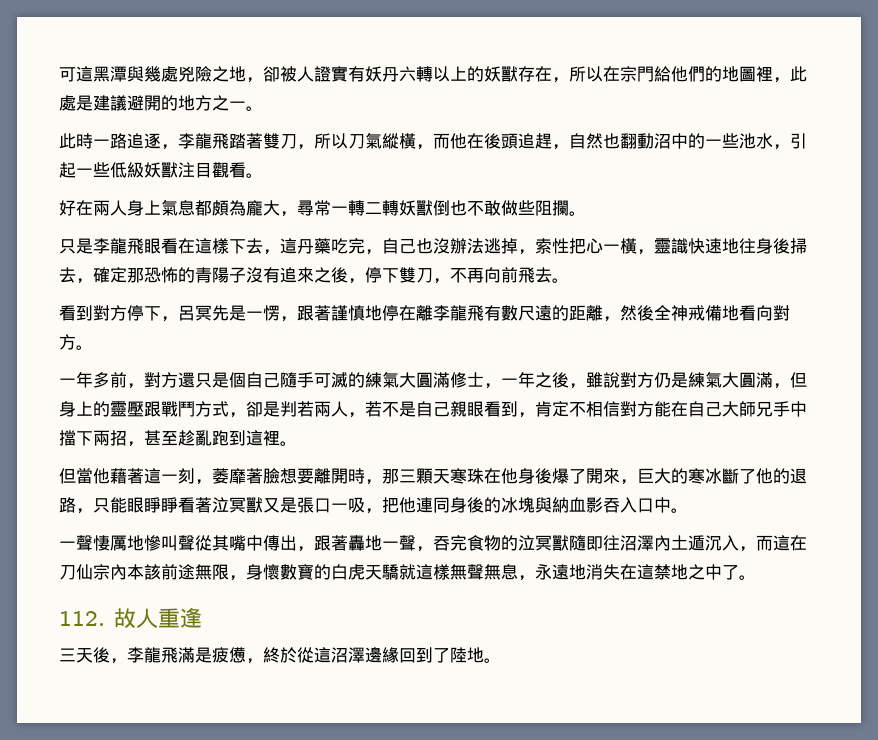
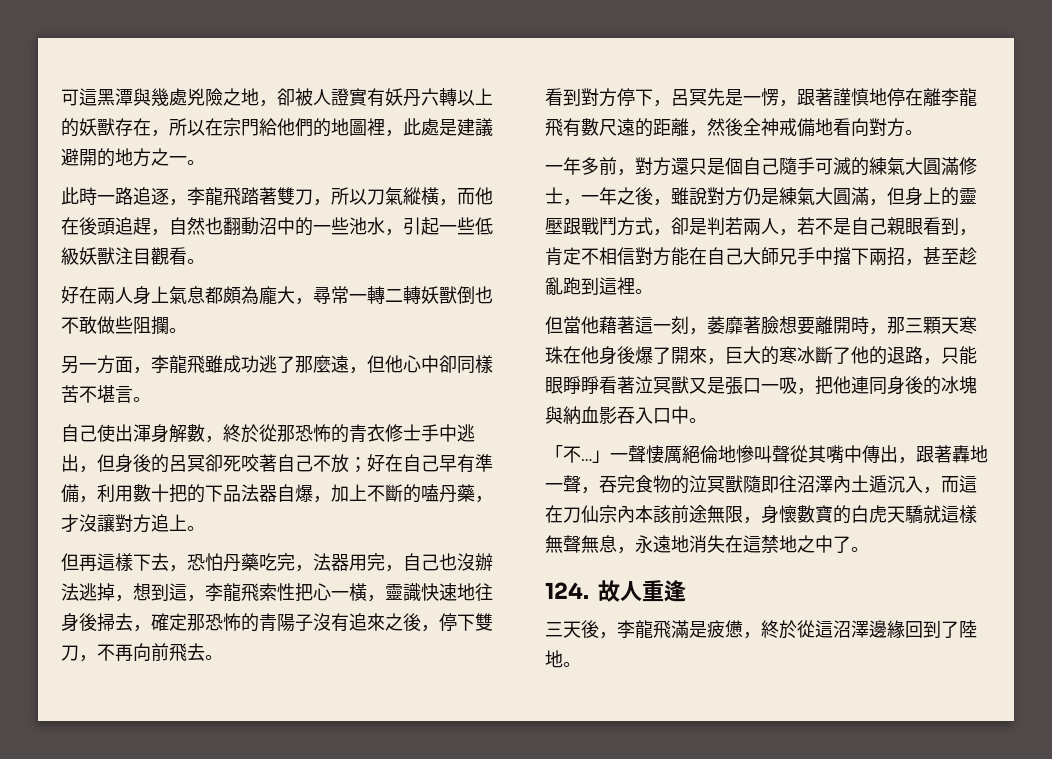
[59,238,195,254] 只是李龍飛眼看在 -> [61,355,493,374] [61,385,151,403] [61,424,475,443] [61,454,493,473] [61,484,493,503] [61,514,205,533] [61,553,97,572] 另一方面，李龍飛雖成功逃了那麼遠，但他心中卻同樣苦不堪言。 // 自己使出渾身解數，終於從那恐怖的青衣修士手中逃出，但身後的呂冥卻死咬著自己不放；好在自己早有準備，利用數十把的下品法器自爆，加上不斷的嗑丹藥，才沒讓對方追上。 // 但再
[280,237,297,254] 這 -> [187,553,223,571] 恐怕
(382, 252) none -> [313,553,403,572] 法器用完，
(535, 252) none -> [133,583,259,602] 想到這，李龍飛
(688, 510) none -> [545,445,610,463] 「不…」
(127, 543) none -> [682,445,718,463] 絕倫
[59,611,105,626] 112. -> [545,582,589,599] 124.

